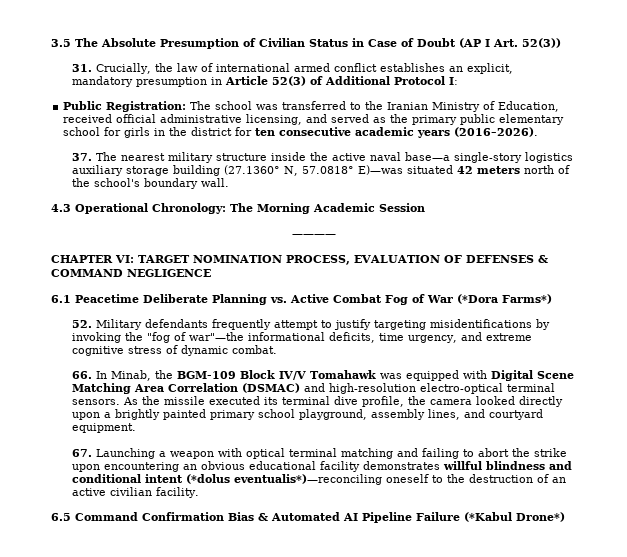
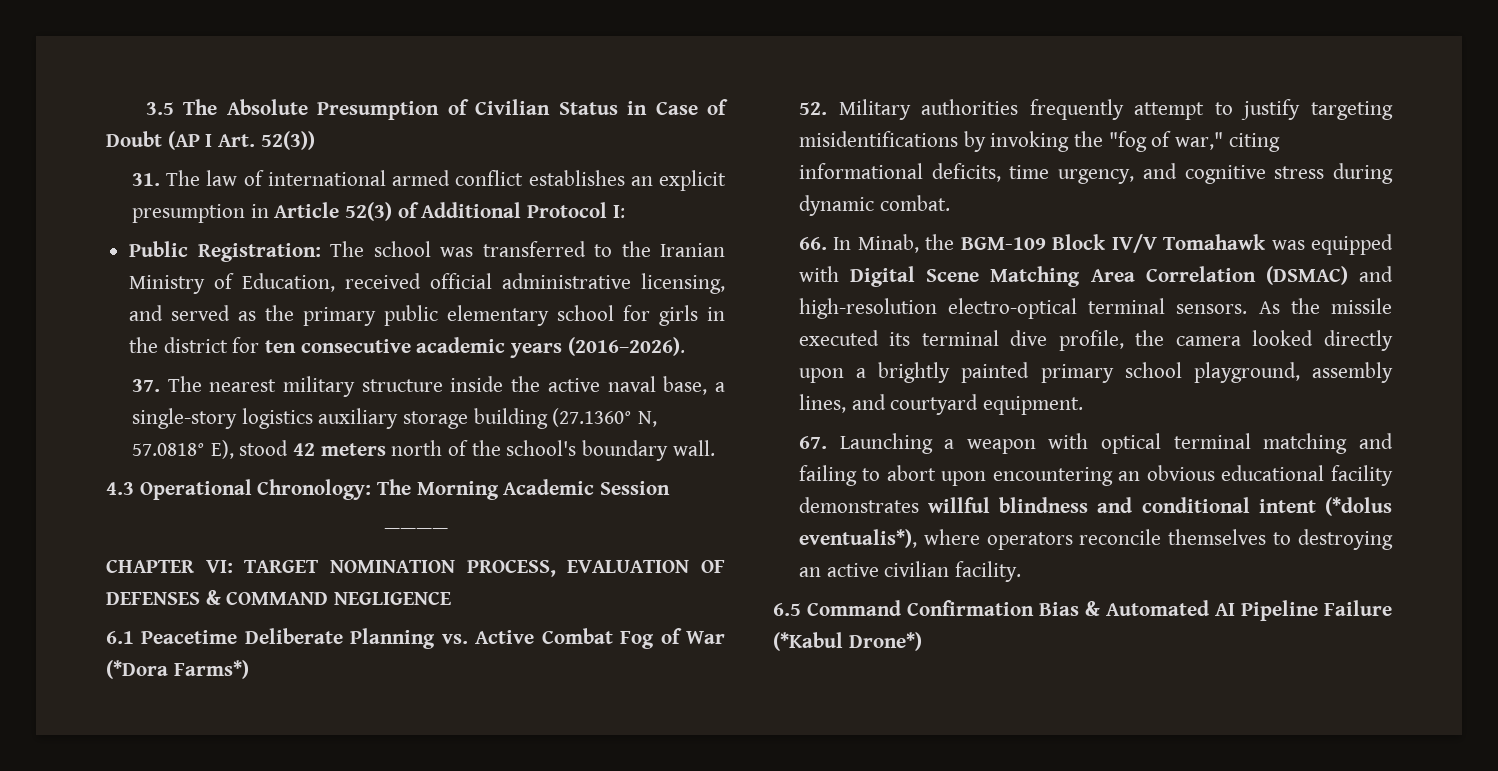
[96,63,174,74] Crucially, the -> [166,170,201,186] The
[467,63,514,74] [72,76,134,87] explicit, mandatory -> [658,170,726,191] explicit
[405,152,451,161] base—a -> [663,376,725,395] base, a
[358,165,454,175] E)—was situated -> [210,440,289,459] E), stood
[145,319,209,328] defendants -> [921,99,1019,115] authorities
[189,332,245,341] war"—the -> [1174,132,1280,152] war," citing
[486,333,533,341] extreme -> (1177, 171) none
[166,345,179,354] of -> [1333,163,1393,184] during
[512,448,568,457] the strike -> (936, 473) none
[234,474,550,485] eventualis*)—reconciling oneself to the destruction of -> [798,529,1393,550] eventualis*), where operators reconcile themselves to destroying

